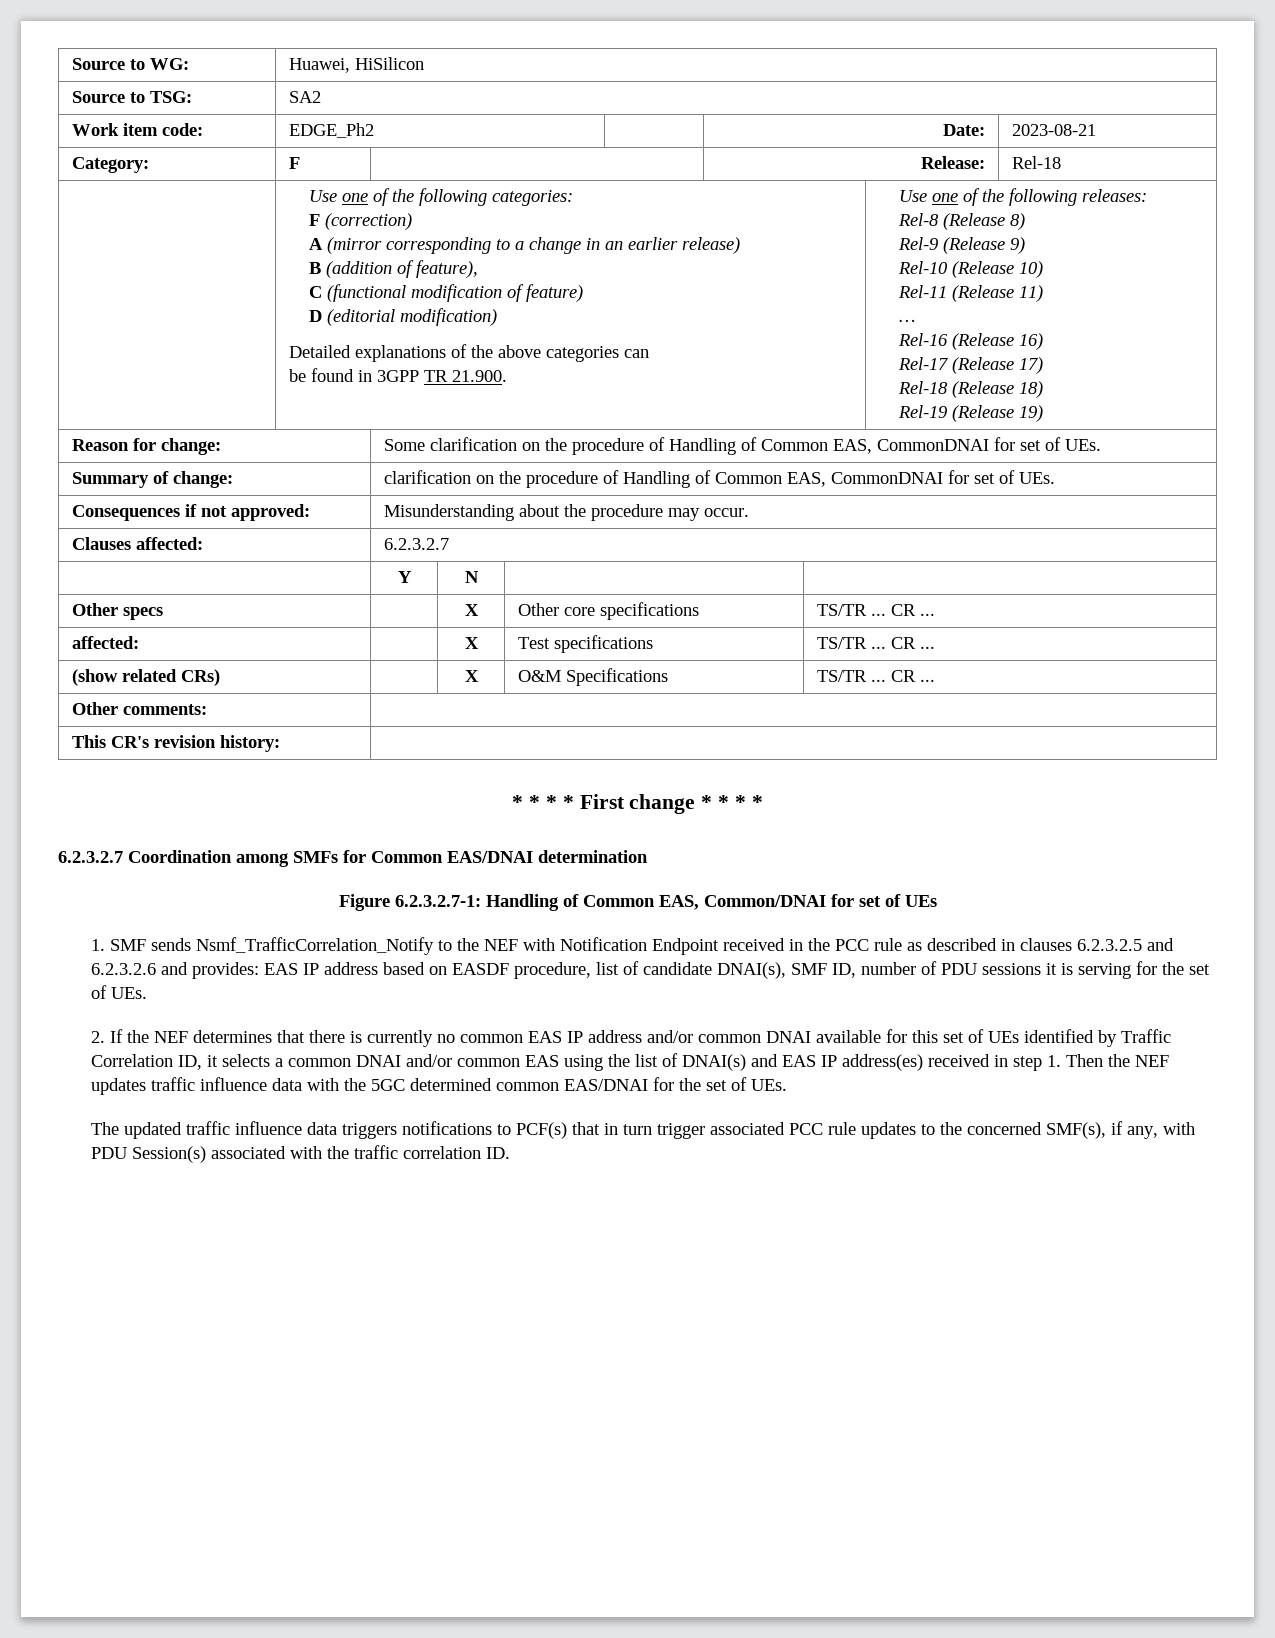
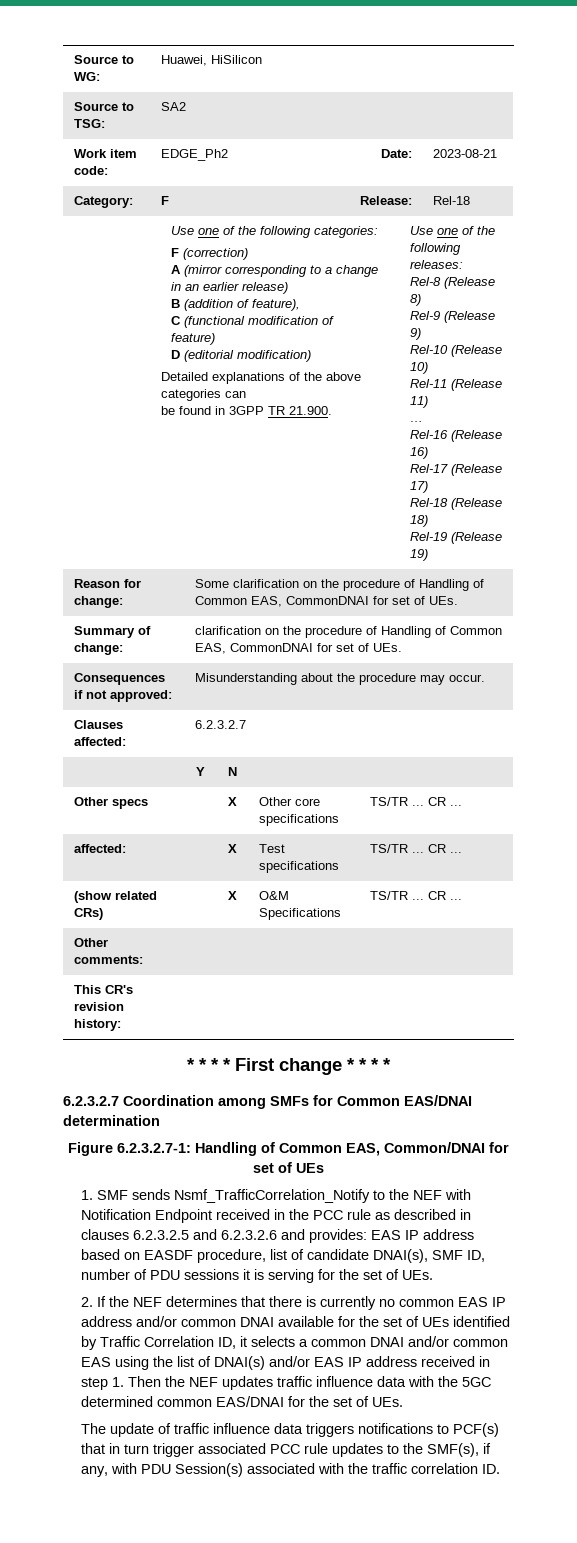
[912,1030,939,1043] this -> [359,1316,380,1327] the
[751,1054,924,1071] and EAS IP address(es) -> [269,1356,418,1367] and/or EAS IP address
[124,1122,183,1139] updated -> [110,1423,172,1437] update of
[967,1122,1043,1135] concerned -> (424, 1448) none

